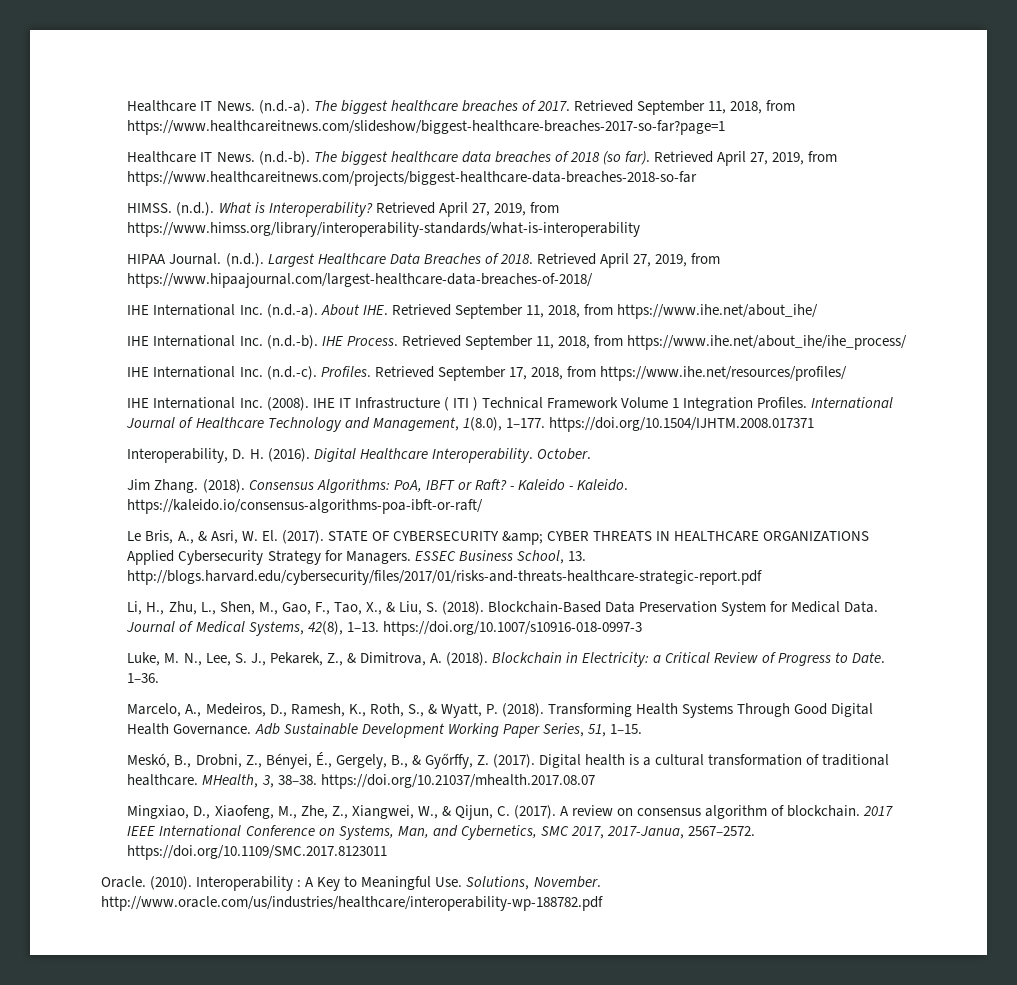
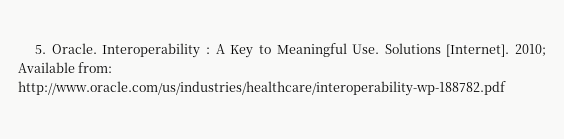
[127,100,796,115] [127,120,726,135] [127,151,838,166] [127,171,698,186] [127,202,559,217] [127,222,641,237] [127,253,721,268] [127,273,594,288] [127,304,818,319] [127,335,907,350] [127,366,847,381] [127,397,894,411] [126,417,814,432] [127,448,591,463] [127,479,629,493] [127,499,484,514] [127,530,870,545] [127,550,586,565] [127,570,763,585] [127,601,879,616] [126,621,642,636] [127,652,886,667] [127,673,160,683] [127,703,874,718] [127,723,642,738] [127,752,890,769] [127,774,595,789] [127,805,894,820] [127,825,755,840] [127,845,388,860] [101,876,193,890] Healthcare IT News. (n.d.-a). The biggest healthcare breaches of 2017. Retrieved September 11, 2018, from https://www.healthcareitnews.com/slideshow/biggest-healthcare-breaches-2017-so-far?page=1 // Healthcare IT News. (n.d.-b). The biggest healthcare data breaches of 2018 (so far). Retrieved April 27, 2019, from https://www.healthcareitnews.com/projects/biggest-healthcare-data-breaches-2018-so-far // HIMSS. (n.d.). What is Interoperability? Retrieved April 27, 2019, from https://www.himss.org/library/interoperability-standards/what-is-interoperability // HIPAA Journal. (n.d.). Largest Healthcare Data Breaches of 2018. Retrieved April 27, 2019, from https://www.hipaajournal.com/largest-healthcare-data-breaches-of-2018/ // IHE International Inc. (n.d.-a). About IHE. Retrieved September 11, 2018, from https://www.ihe.net/about_ihe/ // IHE International Inc. (n.d.-b). IHE Process. Retrieved September 11, 2018, from https://www.ihe.net/about_ihe/ihe_process/ // IHE International Inc. (n.d.-c). Profiles. Retrieved September 17, 2018, from https://www.ihe.net/resources/profiles/ // IHE International Inc. (2008). IHE IT Infrastructure ( ITI ) Technical Framework Volume 1 Integration Profiles. International Journal of Healthcare Technology and Management, 1(8.0), 1–177. https://doi.org/10.1504/IJHTM.2008.017371 // Interoperability, D. H. (2016). Digital Healthcare Interoperability. October. // Jim Zhang. (2018). Consensus Algorithms: PoA, IBFT or Raft? - Kaleido - Kaleido. https://kaleido.io/consensus-algorithms-poa-ibft-or-raft/ // Le Bris, A., & Asri, W. El. (2017). STATE OF CYBERSECURITY &amp; CYBER THREATS IN HEALTHCARE ORGANIZATIONS Applied Cybersecurity Strategy for Managers. ESSEC Business School, 13. http://blogs.harvard.edu/cybersecurity/files/2017/01/risks-and-threats-healthcare-strategic-report.pdf // Li, H., Zhu, L., Shen, M., Gao, F., Tao, X., & Liu, S. (2018). Blockchain-Based Data Preservation System for Medical Data. Journal of Medical Systems, 42(8), 1–13. https://doi.org/10.1007/s10916-018-0997-3 // Luke, M. N., Lee, S. J., Pekarek, Z., & Dimitrova, A. (2018). Blockchain in Electricity: a Critical Review of Progress to Date. 1–36. // Marcelo, A., Medeiros, D., Ramesh, K., Roth, S., & Wyatt, P. (2018). Transforming Health Systems Through Good Digital Health Governance. Adb Sustainable Development Working Paper Series, 51, 1–15. // Meskó, B., Drobni, Z., Bényei, É., Gergely, B., & Győrffy, Z. (2017). Digital health is a cultural transformation of traditional healthcare. MHealth, 3, 38–38. https://doi.org/10.21037/mhealth.2017.08.07 // Mingxiao, D., Xiaofeng, M., Zhe, Z., Xiangwei, W., & Qijun, C. (2017). A review on consensus algorithm of blockchain. 2017 IEEE International Conference on Systems, Man, and Cybernetics, SMC 2017, 2017-Janua, 2567–2572. https://doi.org/10.1109/SMC.2017.8123011 // Oracle. (2010). -> [35,43,97,54] 5. Oracle.
[466,876,601,890] Solutions, November. -> [384,43,546,57] [18,62,113,73] Solutions [Internet]. 2010; Available from:

